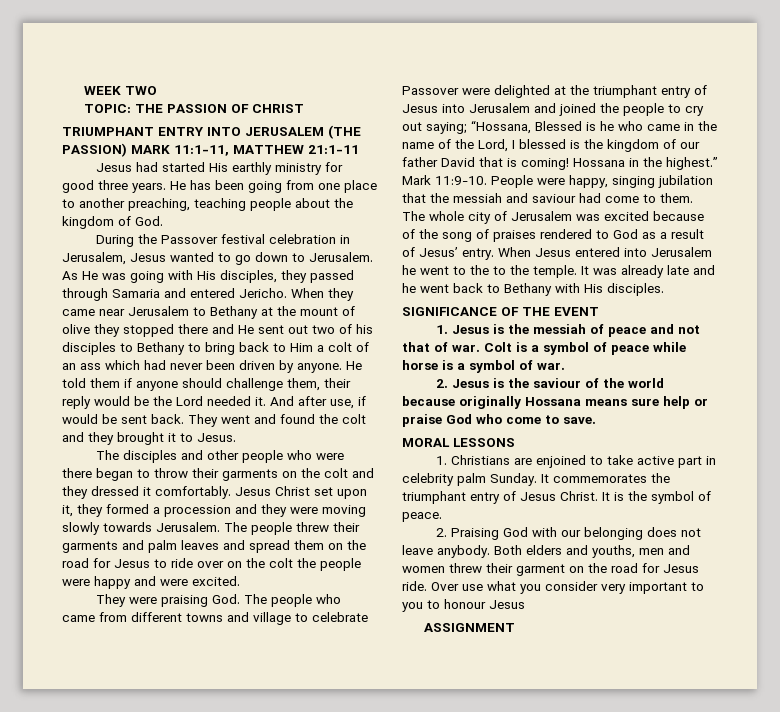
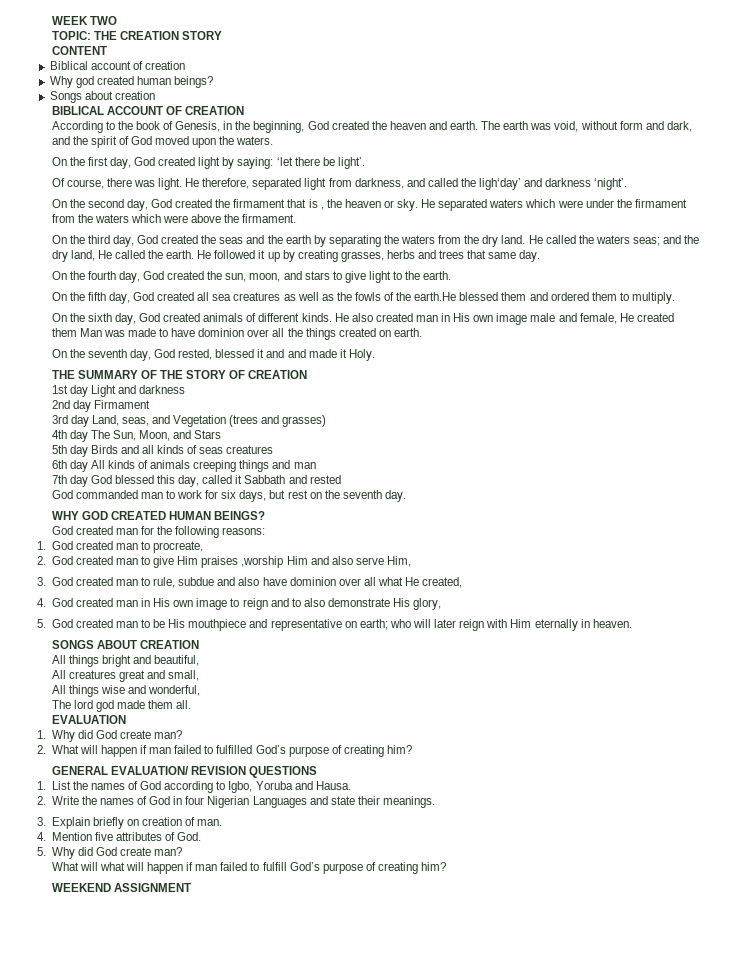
[166,104,304,113] [62,125,361,139] [62,143,359,157] [96,162,344,175] [62,180,377,193] [62,198,353,211] [62,216,163,229] [96,234,351,247] [62,252,373,265] [62,270,354,283] [62,288,354,301] [62,306,355,319] [62,324,373,337] [62,342,369,355] [62,360,362,373] [62,378,351,391] [62,396,366,409] [62,414,366,427] [62,432,236,445] [96,450,345,463] [62,468,374,481] [62,486,367,499] [62,504,366,517] [62,522,360,535] [62,540,366,553] [62,558,361,571] [62,576,240,589] [96,594,342,607] [62,612,368,625] [402,85,707,98] [402,103,704,116] [402,120,717,134] [402,139,700,152] [402,157,718,170] [402,175,713,188] [402,193,693,203] [402,211,704,224] [402,229,704,242] [402,247,712,260] [402,265,715,278] [402,283,664,296] [402,307,599,316] [436,324,701,337] [402,342,686,355] [402,360,565,373] [436,378,665,388] [402,396,708,409] [402,414,596,427] [402,438,515,447] [436,455,717,468] [402,473,670,486] [402,491,711,504] [402,512,442,522] [436,527,702,540] [402,545,690,558] [402,563,699,576] [402,581,704,594] [402,599,525,612] PASSION OF CHRIST // TRIUMPHANT ENTRY INTO JERUSALEM (THE PASSION) MARK 11:1-11, MATTHEW 21:1-11 // Jesus had started His earthly ministry for good three years. He has been going from one place to another preaching, teaching people about the kingdom of God. // During the Passover festival celebration in Jerusalem, Jesus wanted to go down to Jerusalem. As He was going with His disciples, they passed through Samaria and entered Jericho. When they came near Jerusalem to Bethany at the mount of olive they stopped there and He sent out two of his disciples to Bethany to bring back to Him a colt of an ass which had never been driven by anyone. He told them if anyone should challenge them, their reply would be the Lord needed it. And after use, if would be sent back. They went and found the colt and they brought it to Jesus. // The disciples and other people who were there began to throw their garments on the colt and they dressed it comfortably. Jesus Christ set upon it, they formed a procession and they were moving slowly towards Jerusalem. The people threw their garments and palm leaves and spread them on the road for Jesus to ride over on the colt the people were happy and were excited. // They were praising God. The people who came from different towns and village to celebrate Passover were delighted at the triumphant entry of Jesus into Jerusalem and joined the people to cry out saying; “Hossana, Blessed is he who came in the name of the Lord, I blessed is the kingdom of our father David that is coming! Hossana in the highest.” Mark 11:9-10. People were happy, singing jubilation that the messiah and saviour had come to them. The whole city of Jerusalem was excited because of the song of praises rendered to God as a result of Jesus’ entry. When Jesus entered into Jerusalem he went to the to the temple. It was already late and he went back to Bethany with His disciples. // SIGNIFICANCE OF THE EVENT // 1. Jesus is the messiah of peace and not that of war. Colt is a symbol of peace while horse is a symbol of war. // 2. Jesus is the saviour of the world because originally Hossana means sure help or praise God who come to save. // MORAL LESSONS // 1. Christians are enjoined to take active part in celebrity palm Sunday. It commemorates the triumphant entry of Jesus Christ. It is the symbol of peace. // 2. Praising God with our belonging does not leave anybody. Both elders and youths, men and women threw their garment on the road for Jesus ride. Over use what you consider very important to you to honour Jesus // -> [119,31,222,40] [51,46,107,55] [49,61,185,70] [49,76,214,88] [49,91,155,103] [51,106,244,115] [51,121,692,133] [51,136,274,148] [51,157,365,169] [51,178,628,190] [51,199,687,211] [51,214,297,223] [51,235,700,247] [51,250,541,262] [51,271,452,283] [51,292,675,304] [51,313,674,325] [51,328,422,340] [51,349,375,361] [51,370,308,379] [51,385,185,397] [51,400,150,412] [51,415,327,427] [51,430,222,442] [51,445,274,457] [51,460,316,472] [51,475,341,487] [51,490,406,502] [51,511,265,520] [51,526,266,538] [37,541,204,553] [37,556,412,568] [37,577,463,588] [37,598,442,610] [37,619,632,631] [51,640,199,649] [51,655,199,667] [51,670,199,682] [51,685,200,697] [51,700,192,712] [51,715,126,724] [37,730,183,742] [37,745,413,757] [51,766,317,778] [37,781,351,793] [37,796,436,808] [37,817,223,829] [37,832,202,841] [37,847,183,859] [51,862,447,874] [51,883,111,892] CREATION STORY // CONTENT // Biblical account of creation // Why god created human beings? // Songs about creation // BIBLICAL ACCOUNT OF CREATION // According to the book of Genesis, in the beginning, God created the heaven and earth. The earth was void, without form and dark, and the spirit of God moved upon the waters. // On the first day, God created light by saying: ‘let there be light’. // Of course, there was light. He therefore, separated light from darkness, and called the ligh‘day’ and darkness ‘night’. // On the second day, God created the firmament that is , the heaven or sky. He separated waters which were under the firmament from the waters which were above the firmament. // On the third day, God created the seas and the earth by separating the waters from the dry land. He called the waters seas; and the dry land, He called the earth. He followed it up by creating grasses, herbs and trees that same day. // On the fourth day, God created the sun, moon, and stars to give light to the earth. // On the fifth day, God created all sea creatures as well as the fowls of the earth.He blessed them and ordered them to multiply. // On the sixth day, God created animals of different kinds. He also created man in His own image male and female, He created them Man was made to have dominion over all the things created on earth. // On the seventh day, God rested, blessed it and and made it Holy. // THE SUMMARY OF THE STORY OF CREATION // 1st day Light and darkness // 2nd day Firmament // 3rd day Land, seas, and Vegetation (trees and grasses) // 4th day The Sun, Moon, and Stars // 5th day Birds and all kinds of seas creatures // 6th day All kinds of animals creeping things and man // 7th day God blessed this day, called it Sabbath and rested // God commanded man to work for six days, but rest on the seventh day. // WHY GOD CREATED HUMAN BEINGS? // God created man for the following reasons: // 1. God created man to procreate, // 2. God created man to give Him praises ,worship Him and also serve Him, // 3. God created man to rule, subdue and also have dominion over all what He created, // 4. God created man in His own image to reign and to also demonstrate His glory, // 5. God created man to be His mouthpiece and representative on earth; who will later reign with Him eternally in heaven. // SONGS ABOUT CREATION // All things bright and beautiful, // All creatures great and small, // All things wise and wonderful, // The lord god made them all. // EVALUATION // 1. Why did God create man? // 2. What will happen if man failed to fulfilled God’s purpose of creating him? // GENERAL EVALUATION/ REVISION QUESTIONS // 1. List the names of God according to Igbo, Yoruba and Hausa. // 2. Write the names of God in four Nigerian Languages and state their meanings. // 3. Explain briefly on creation of man. // 4. Mention five attributes of God. // 5. Why did God create man? // What will what will happen if man failed to fulfill God’s purpose of creating him? // WEEKEND

